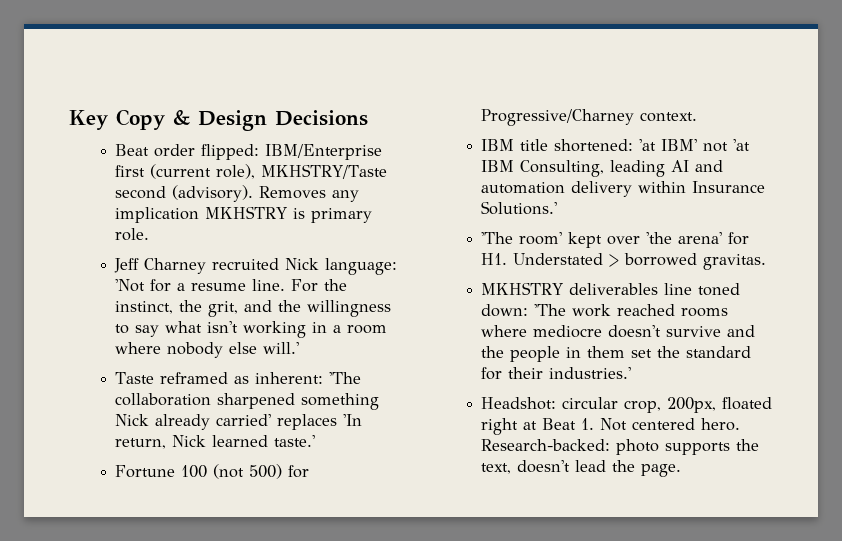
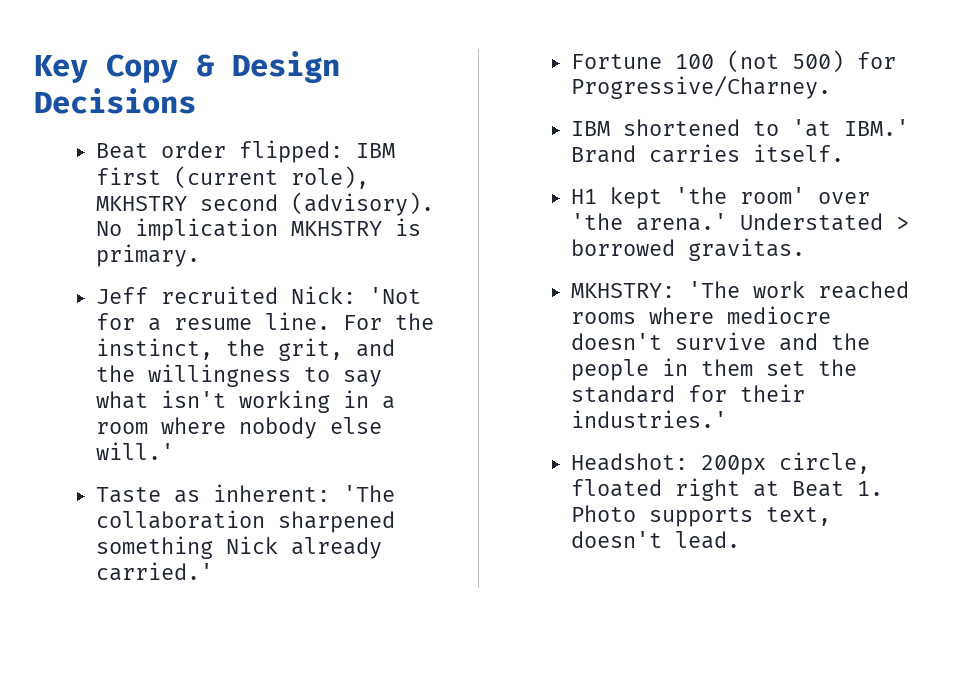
[265,144,383,160] IBM/Enterprise -> [356,143,396,158] IBM
[261,164,388,179] MKHSTRY/Taste -> [96,196,188,211] MKHSTRY
[259,186,360,202] Removes any -> [96,221,123,236] No
[311,208,373,223] [115,228,150,241] primary role. -> [96,244,201,267] primary.
[144,258,398,275] Charney recruited Nick language: -> [161,286,357,304] recruited Nick:
[160,372,229,384] reframed -> (162, 495) none
[216,414,363,430] [115,435,316,449] carried' replaces 'In return, Nick learned taste.' -> [96,562,214,581] carried.'
[481,109,698,126] [481,139,751,152] [481,160,724,177] [481,181,766,197] [481,201,558,215] [481,232,750,248] [481,253,508,265] Progressive/Charney context. // IBM title shortened: 'at IBM' not 'at IBM Consulting, leading AI and automation delivery within Insurance Solutions.' // 'The room' kept over 'the arena' for H1. -> [571,76,832,99] [571,119,910,137] [571,144,845,163] [571,187,871,209] [571,213,728,231] Progressive/Charney. // IBM shortened to 'at IBM.' Brand carries itself. // H1 kept 'the room' over 'the arena.'
[481,282,741,296] [481,304,529,317] MKHSTRY deliverables line toned down: -> [571,283,676,298] MKHSTRY:
[562,397,717,413] circular crop, 200px, -> [701,452,871,475] 200px circle,
[600,418,741,431] [481,439,760,455] [481,460,682,477] Not centered hero. Research-backed: photo supports the text, doesn't lead the page. -> [571,505,832,527] [571,531,741,549] Photo supports text, doesn't lead.

